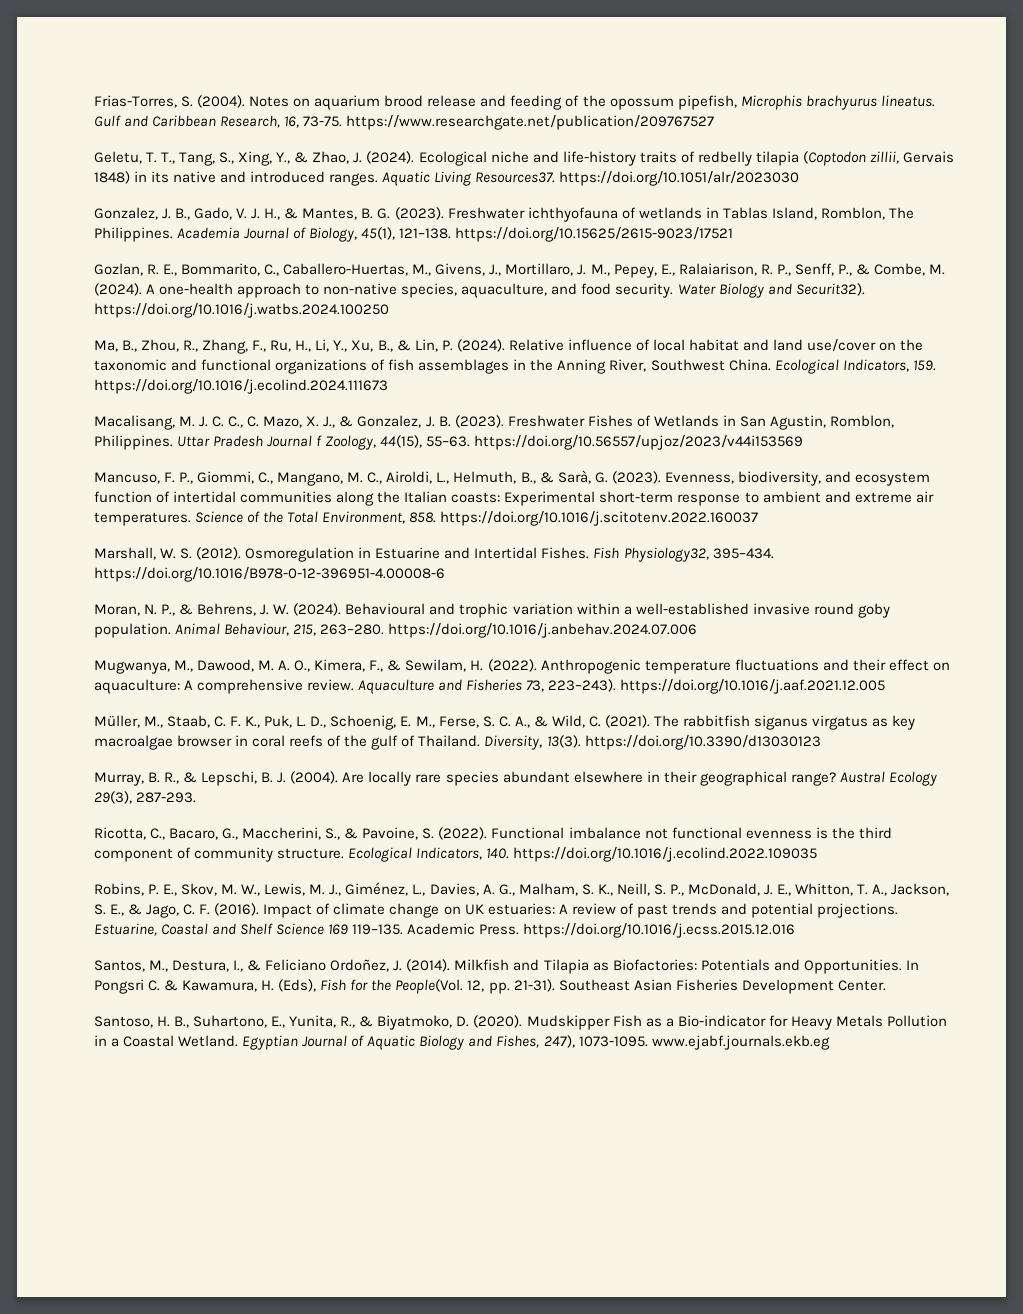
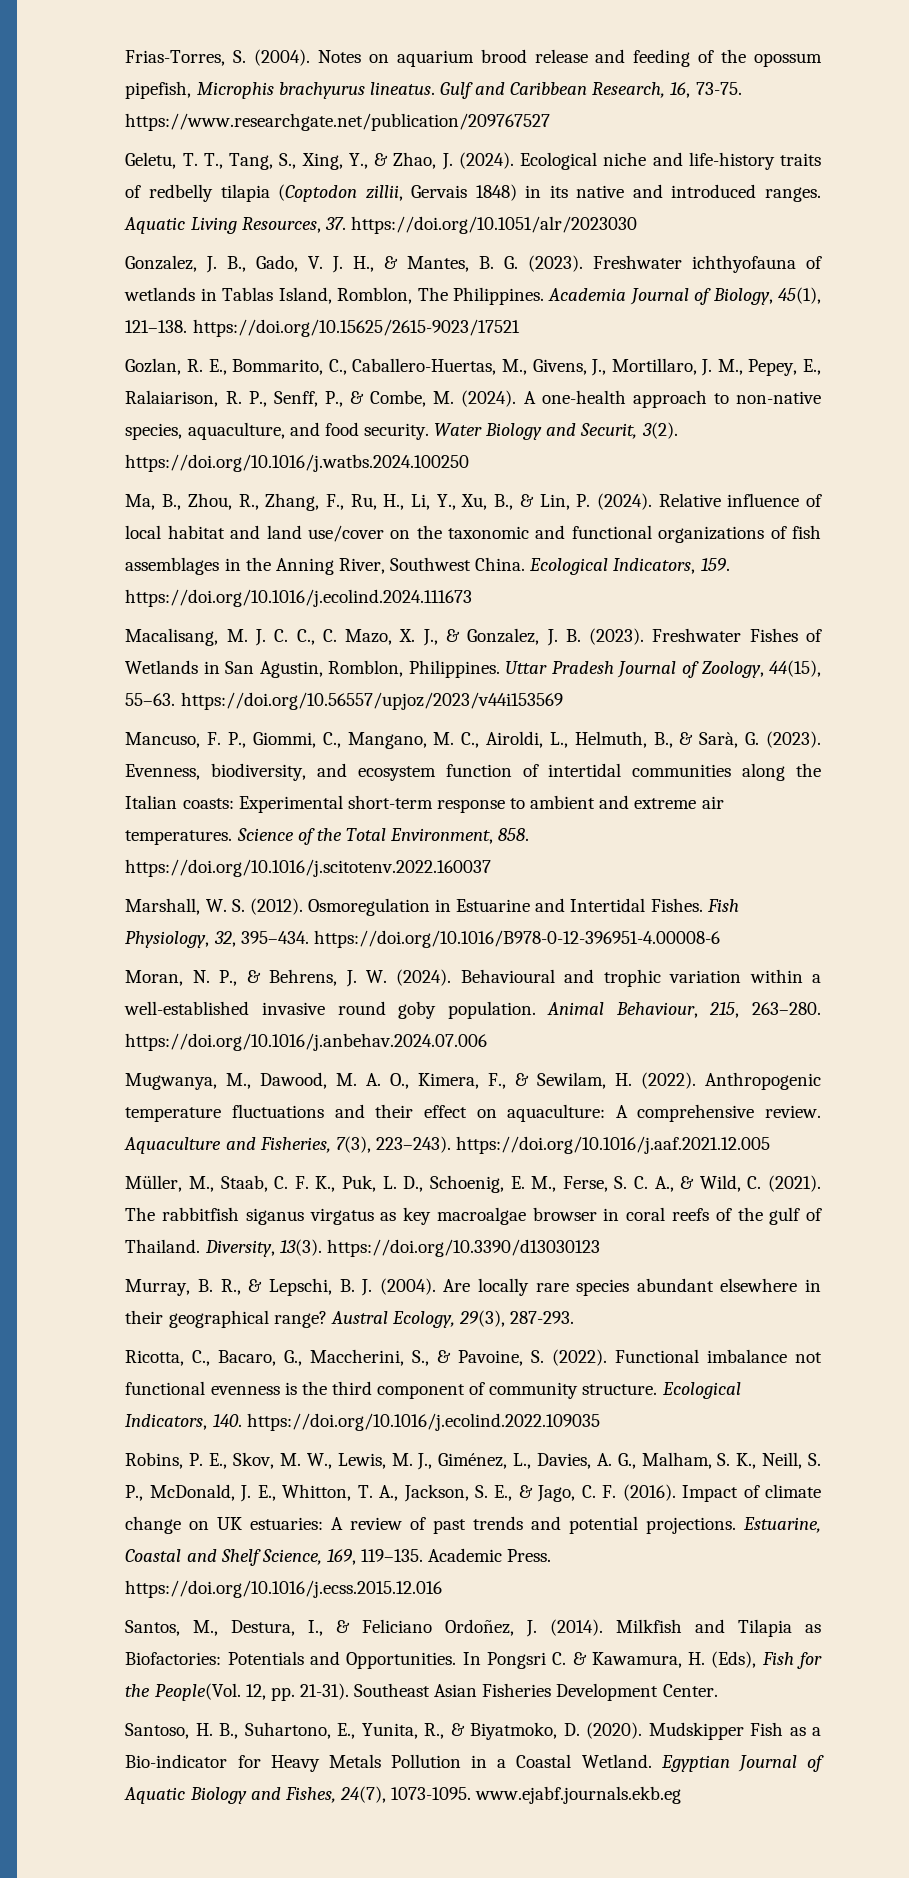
[475,172,556,183] Resources37. -> [241,217,346,233] Resources, 37.
[795,283,865,296] Securit32). -> [580,422,678,439] Securit, 3(2).
[316,435,323,446] f -> [681,661,699,678] of
[623,547,709,562] Physiology32, -> [125,931,236,948] Physiology, 32,
[466,679,545,692] Fisheries 73, -> [259,1136,371,1153] Fisheries, 7(3),
[888,771,937,786] Ecology -> [391,1311,455,1328] Ecology,
[276,923,349,935] Science 169 -> [261,1549,356,1565] Science, 169,
[543,1035,575,1048] 247), -> [339,1786,386,1803] 24(7),

